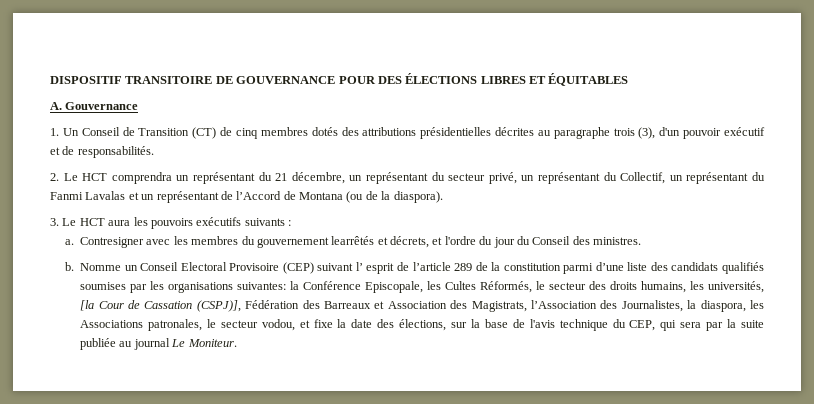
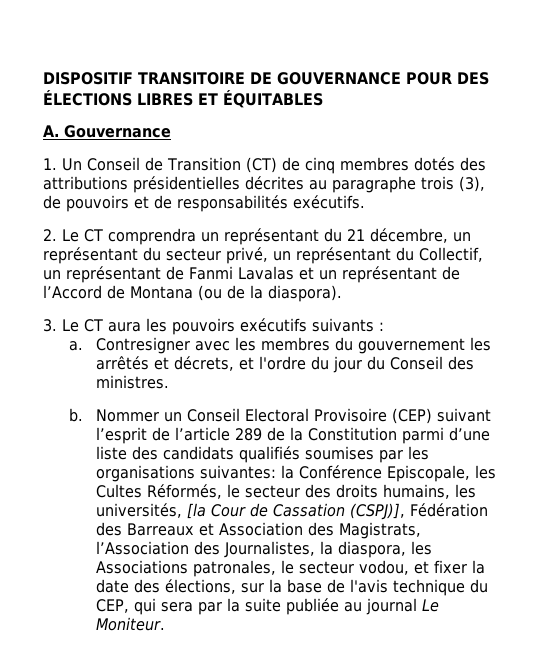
[659,127,766,139] [50,146,154,158] d'un pouvoir exécutif et de responsabilités. -> [43,195,365,212] de pouvoirs et de responsabilités exécutifs.
[82,173,108,181] HCT -> [84,229,103,242] CT
[752,172,766,181] du -> [166,266,184,280] de
[79,218,105,226] HCT -> [84,319,103,332] CT
[331,236,375,245] learrêtés -> [469,337,491,351] [95,356,149,370] les arrêtés
[80,263,122,271] Nomme -> [95,409,159,422] Nommer
[355,262,395,274] l’ esprit -> [95,427,147,444] l’esprit
[503,263,561,271] constitution -> [307,427,397,441] Constitution
[313,319,333,328] fixe -> [433,560,467,574] fixer

